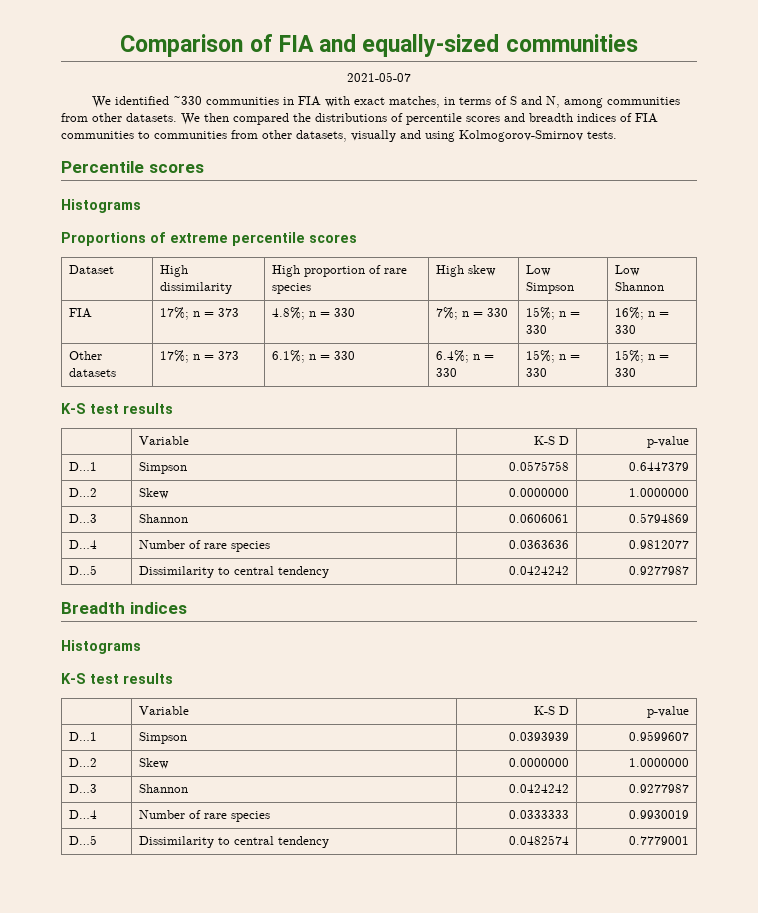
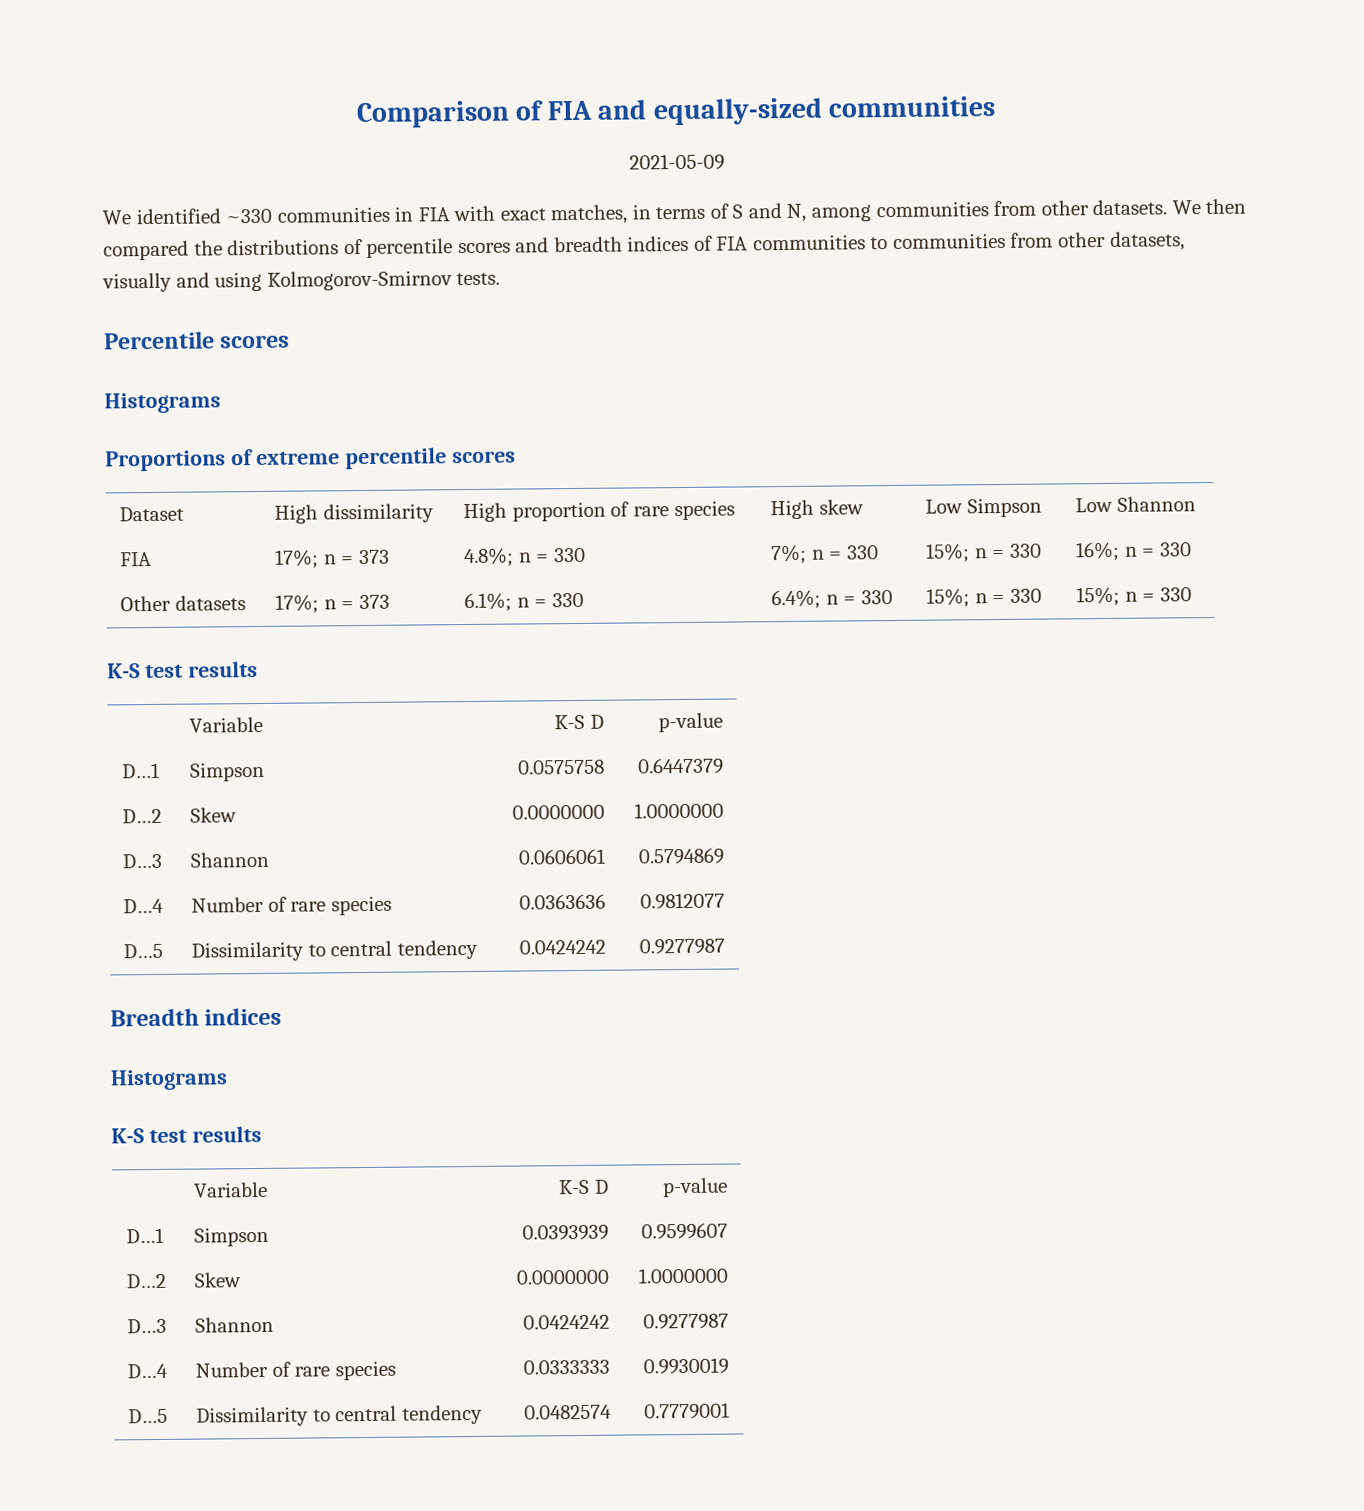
[347,72,411,82] 2021-05-07 -> [628,153,725,171] 2021-05-09

